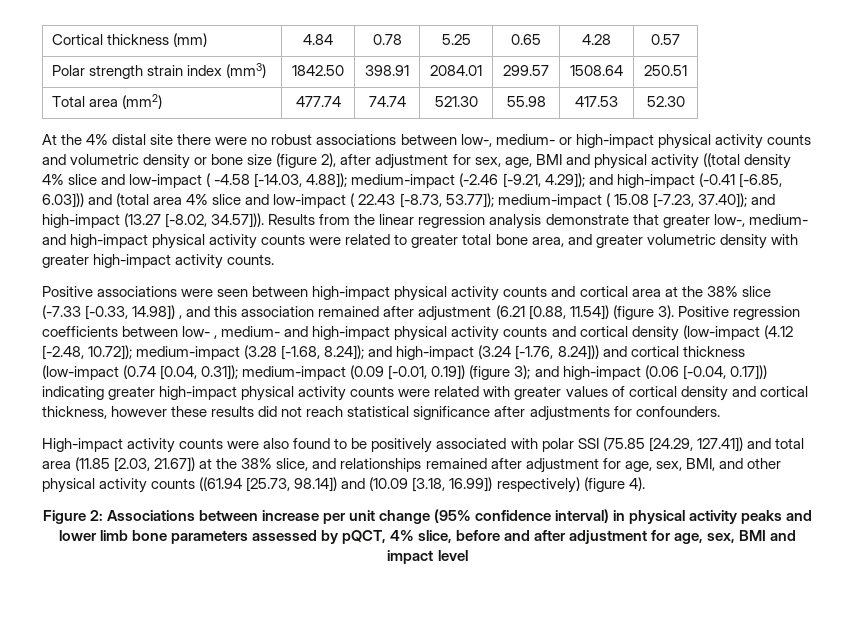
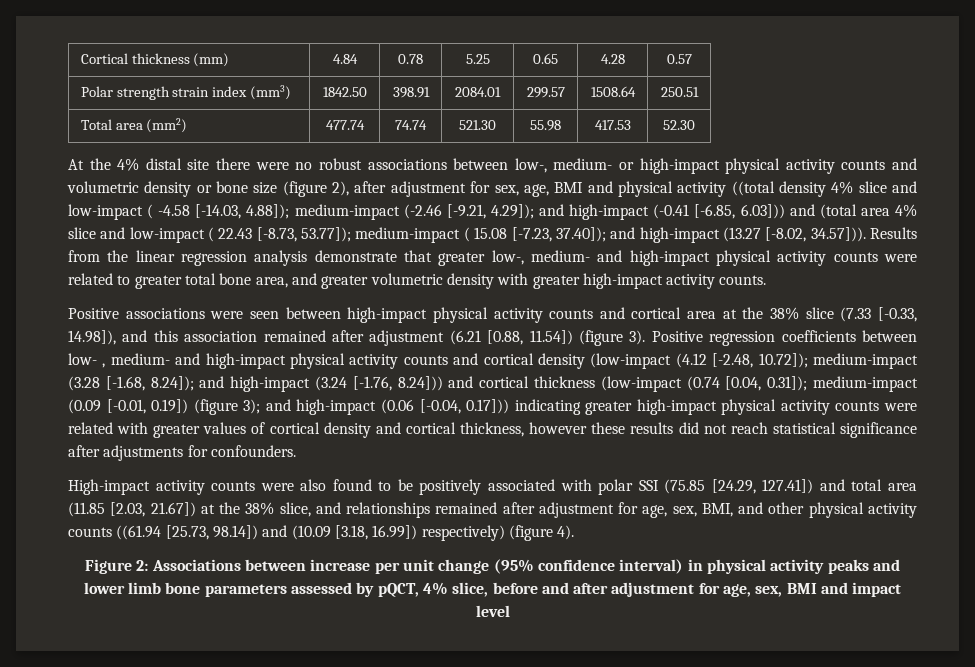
[42,305,183,320] (-7.33 [-0.33, 14.98]) , -> [840,307,917,322] [68,330,116,345] (7.33 [-0.33, 14.98]),

